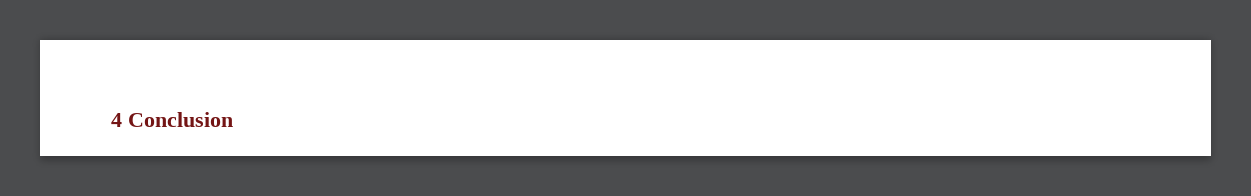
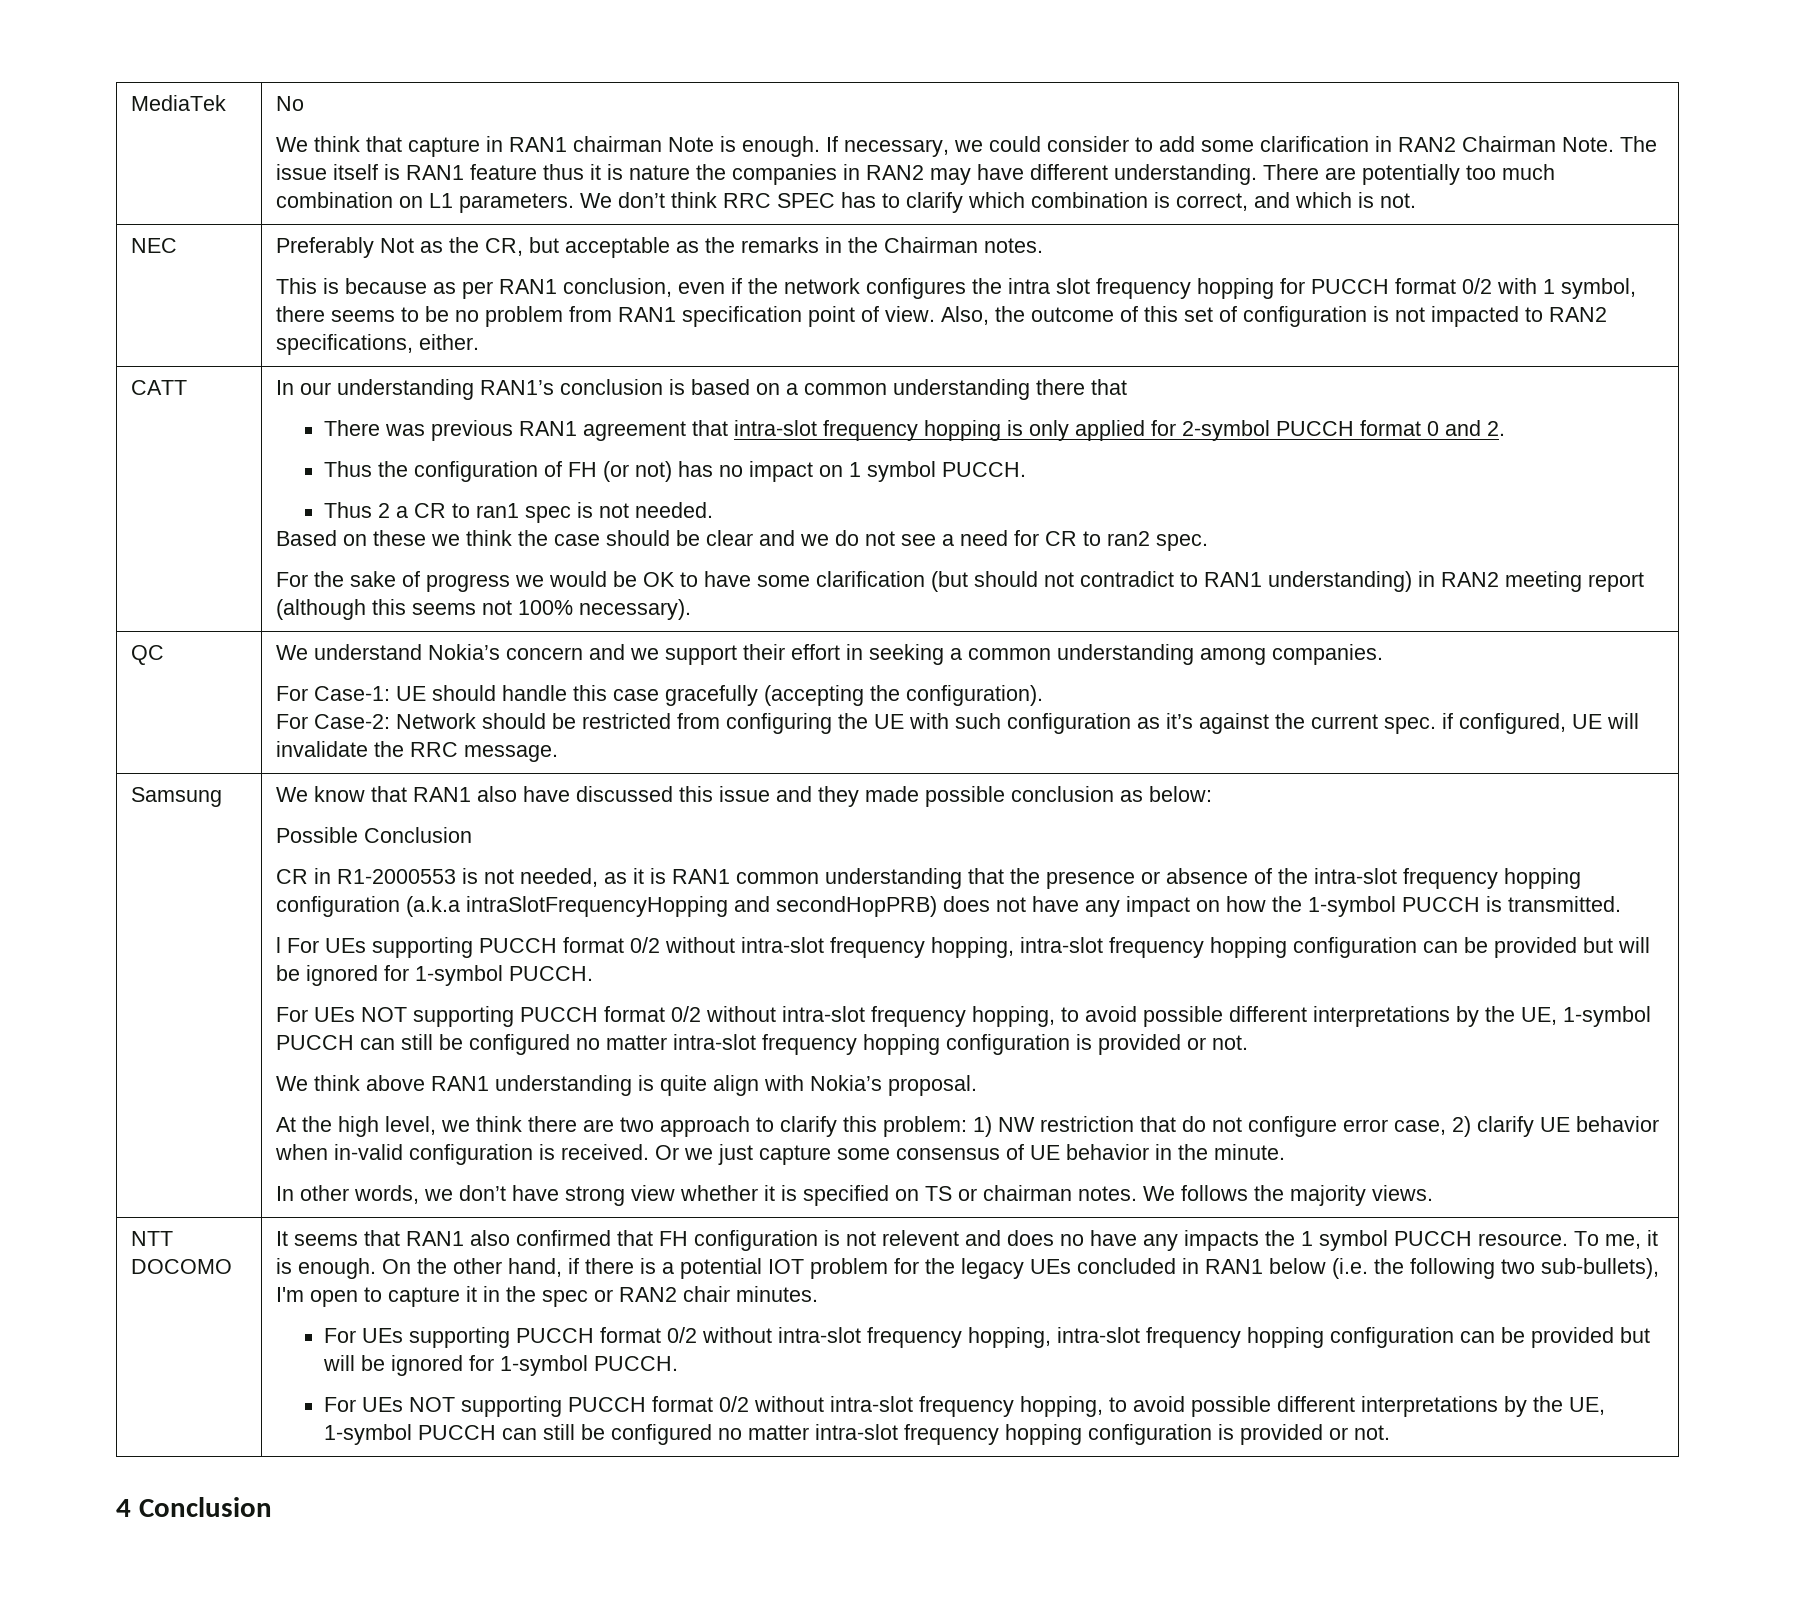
(111, 120) none -> [130,95,226,111] [275,96,304,111] [275,136,1657,157] [275,164,1555,185] [275,192,1416,213] [130,238,177,253] [275,237,1043,258] [275,278,1636,299] [275,306,1607,327] [275,334,479,355] [130,380,187,395] [275,379,1127,400] [323,420,1505,441] [323,461,1026,482] [323,502,713,523] [275,530,1208,551] [275,571,1644,592] [275,599,691,620] [130,645,164,665] [275,644,1383,665] [275,685,1043,706] [275,713,1639,734] [275,741,558,762] [130,787,222,807] [275,786,1212,807] [275,827,472,843] [275,868,1581,889] [275,896,1621,917] [275,937,1650,958] [275,965,593,986] [275,1006,1651,1027] [275,1034,1248,1055] [275,1075,977,1096] [275,1116,1659,1137] [274,1144,1285,1165] [275,1185,1433,1206] [130,1231,173,1246] [130,1259,232,1274] [275,1230,1658,1251] [275,1258,1659,1279] [275,1286,818,1307] [323,1327,1650,1348] [322,1355,678,1376] [323,1396,1605,1417] [323,1424,1390,1445] MediaTek | No // We think that capture in RAN1 chairman Note is enough. If necessary, we could consider to add some clarification in RAN2 Chairman Note. The issue itself is RAN1 feature thus it is nature the companies in RAN2 may have different understanding. There are potentially too much combination on L1 parameters. We don’t think RRC SPEC has to clarify which combination is correct, and which is not. // NEC | Preferably Not as the CR, but acceptable as the remarks in the Chairman notes. // This is because as per RAN1 conclusion, even if the network configures the intra slot frequency hopping for PUCCH format 0/2 with 1 symbol, there seems to be no problem from RAN1 specification point of view. Also, the outcome of this set of configuration is not impacted to RAN2 specifications, either. // CATT | In our understanding RAN1’s conclusion is based on a common understanding there that // There was previous RAN1 agreement that intra-slot frequency hopping is only applied for 2-symbol PUCCH format 0 and 2. // Thus the configuration of FH (or not) has no impact on 1 symbol PUCCH. // Thus 2 a CR to ran1 spec is not needed. // Based on these we think the case should be clear and we do not see a need for CR to ran2 spec. // For the sake of progress we would be OK to have some clarification (but should not contradict to RAN1 understanding) in RAN2 meeting report (although this seems not 100% necessary). // QC | We understand Nokia’s concern and we support their effort in seeking a common understanding among companies. // For Case-1: UE should handle this case gracefully (accepting the configuration). // For Case-2: Network should be restricted from configuring the UE with such configuration as it’s against the current spec. if configured, UE will invalidate the RRC message. // Samsung | We know that RAN1 also have discussed this issue and they made possible conclusion as below: // Possible Conclusion // CR in R1-2000553 is not needed, as it is RAN1 common understanding that the presence or absence of the intra-slot frequency hopping configuration (a.k.a intraSlotFrequencyHopping and secondHopPRB) does not have any impact on how the 1-symbol PUCCH is transmitted. // l For UEs supporting PUCCH format 0/2 without intra-slot frequency hopping, intra-slot frequency hopping configuration can be provided but will be ignored for 1-symbol PUCCH. // For UEs NOT supporting PUCCH format 0/2 without intra-slot frequency hopping, to avoid possible different interpretations by the UE, 1-symbol PUCCH can still be configured no matter intra-slot frequency hopping configuration is provided or not. // We think above RAN1 understanding is quite align with Nokia’s proposal. // At the high level, we think there are two approach to clarify this problem: 1) NW restriction that do not configure error case, 2) clarify UE behavior when in-valid configuration is received. Or we just capture some consensus of UE behavior in the minute. // In other words, we don’t have strong view whether it is specified on TS or chairman notes. We follows the majority views. // NTT DOCOMO | It seems that RAN1 also confirmed that FH configuration is not relevent and does no have any impacts the 1 symbol PUCCH resource. To me, it is enough. On the other hand, if there is a potential IOT problem for the legacy UEs concluded in RAN1 below (i.e. the following two sub-bullets), I'm open to capture it in the spec or RAN2 chair minutes. // For UEs supporting PUCCH format 0/2 without intra-slot frequency hopping, intra-slot frequency hopping configuration can be provided but will be ignored for 1-symbol PUCCH. // For UEs NOT supporting PUCCH format 0/2 without intra-slot frequency hopping, to avoid possible different interpretations by the UE, 1-symbol PUCCH can still be configured no matter intra-slot frequency hopping configuration is provided or not. //

